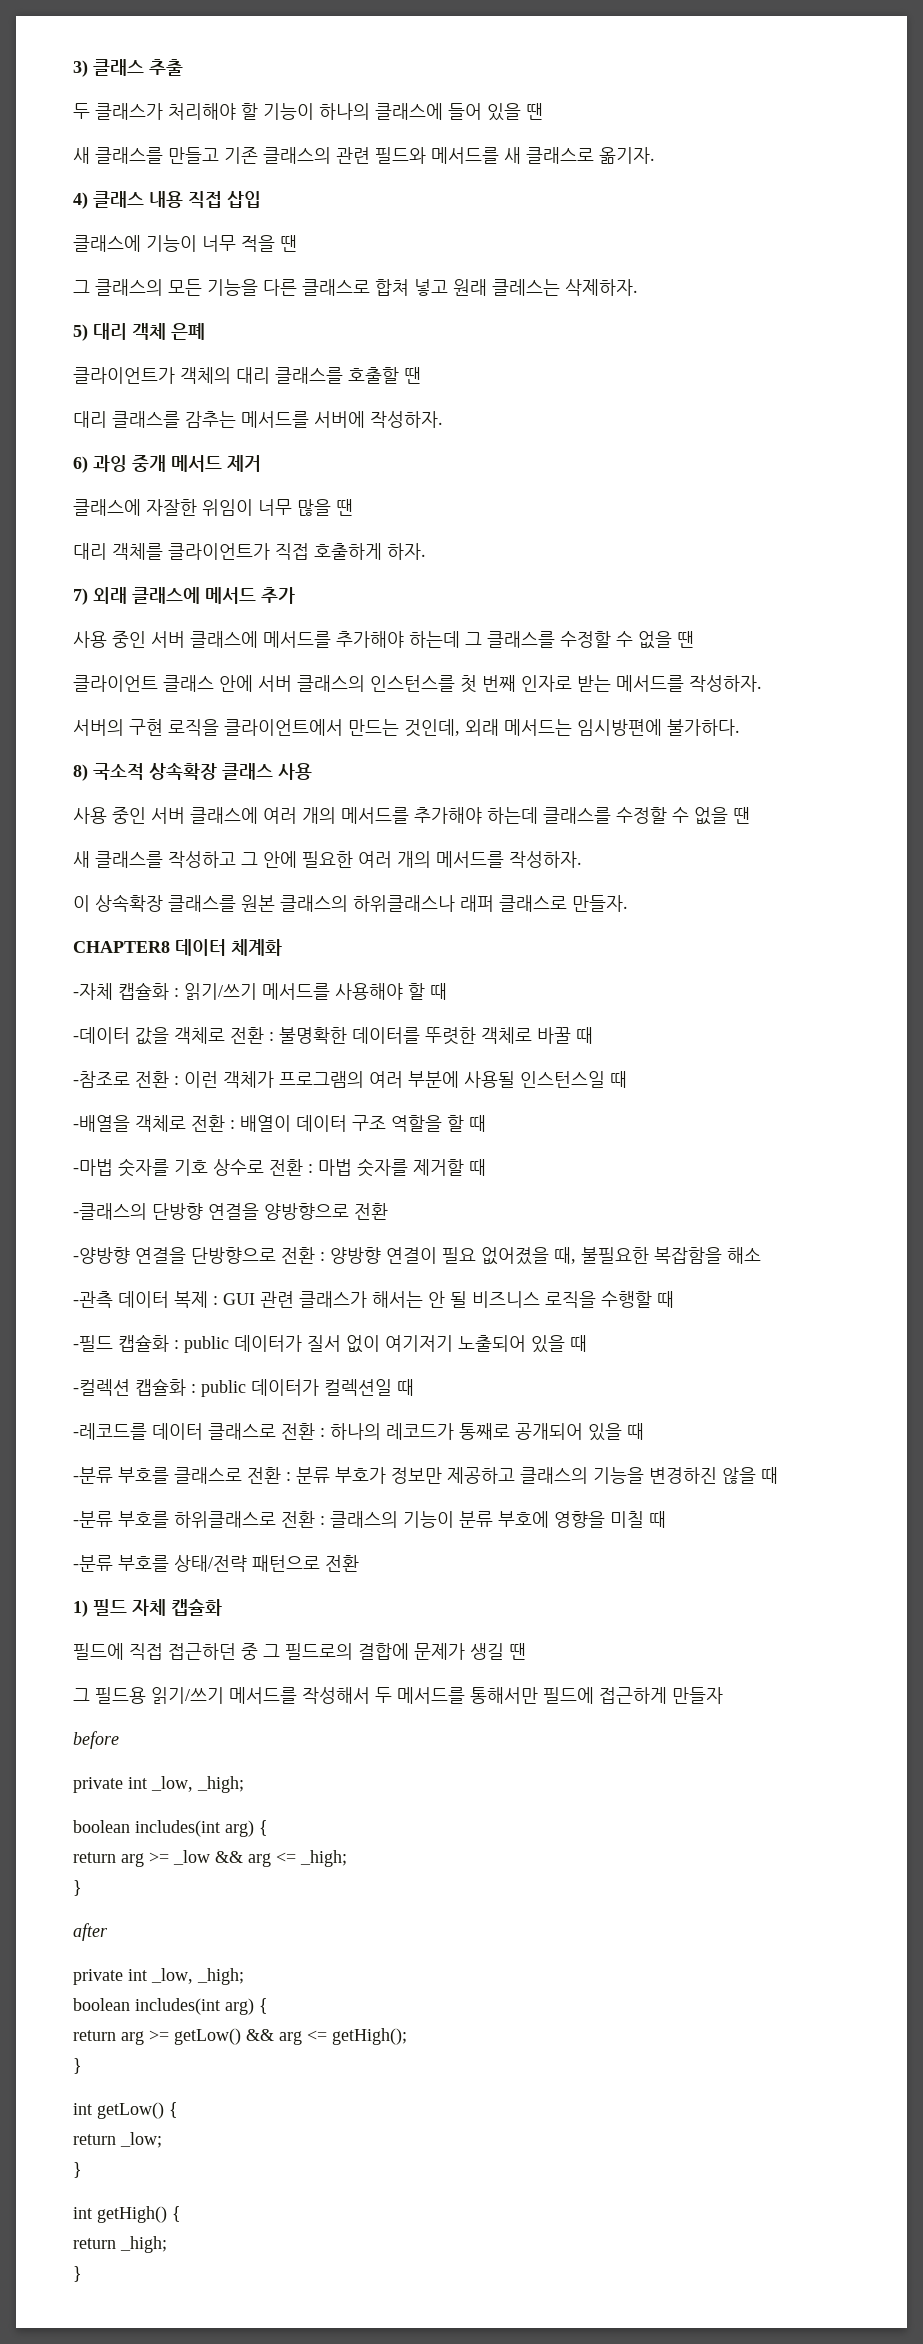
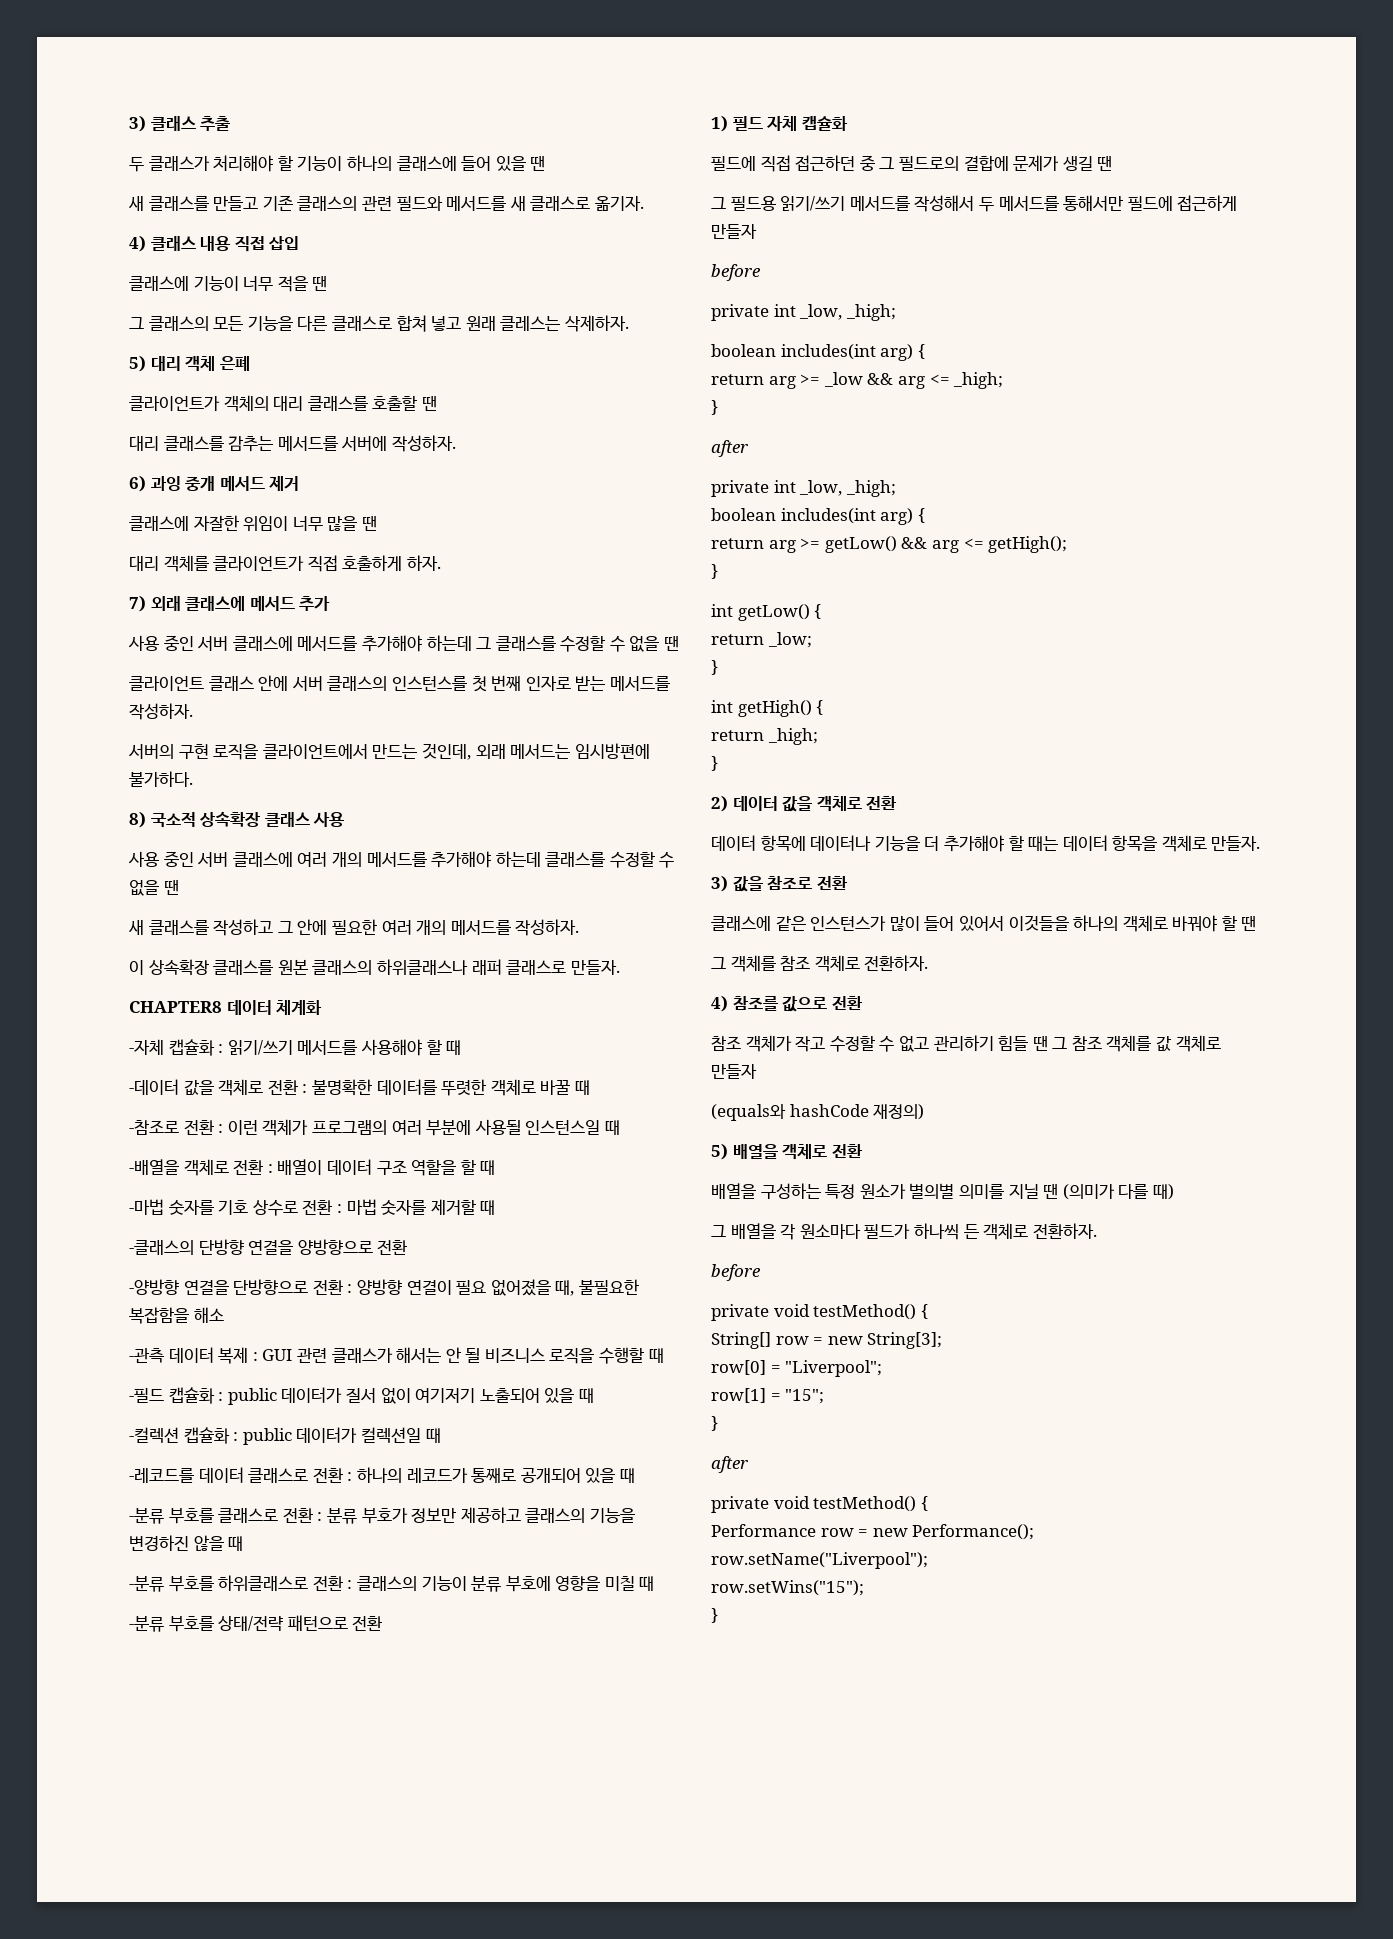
(82, 2274) none -> [711,795,898,812] [711,835,1261,852] [711,875,848,892] [711,915,1257,932] [711,955,929,972] [711,995,863,1012] [711,1035,1221,1052] [711,1064,757,1079] [711,1104,925,1121] [711,1143,863,1160] [711,1183,1174,1200] [711,1223,1097,1240] [711,1264,761,1281] [711,1304,928,1321] [711,1332,943,1349] [711,1360,883,1377] [711,1388,825,1404] [711,1416,718,1431] [711,1456,749,1473] [711,1496,928,1513] [711,1524,1035,1540] [711,1552,928,1569] [711,1580,864,1596] [711,1608,718,1623] // 2) 데이터 값을 객체로 전환 // 데이터 항목에 데이터나 기능을 더 추가해야 할 때는 데이터 항목을 객체로 만들자. // 3) 값을 참조로 전환 // 클래스에 같은 인스턴스가 많이 들어 있어서 이것들을 하나의 객체로 바꿔야 할 땐 // 그 객체를 참조 객체로 전환하자. // 4) 참조를 값으로 전환 // 참조 객체가 작고 수정할 수 없고 관리하기 힘들 땐 그 참조 객체를 값 객체로 만들자 // (equals와 hashCode 재정의) // 5) 배열을 객체로 전환 // 배열을 구성하는 특정 원소가 별의별 의미를 지닐 땐 (의미가 다를 때) // 그 배열을 각 원소마다 필드가 하나씩 든 객체로 전환하자. // before // private void testMethod() { // String[] row = new String[3]; // row[0] = "Liverpool"; // row[1] = "15"; // } // after // private void testMethod() { // Performance row = new Performance(); // row.setName("Liverpool"); // row.setWins("15"); // }

